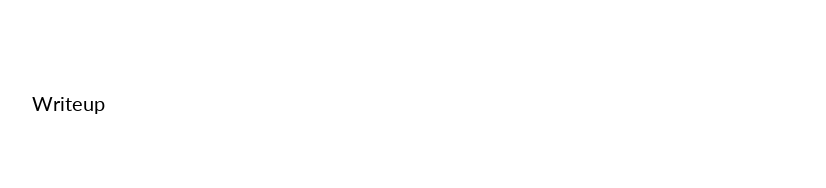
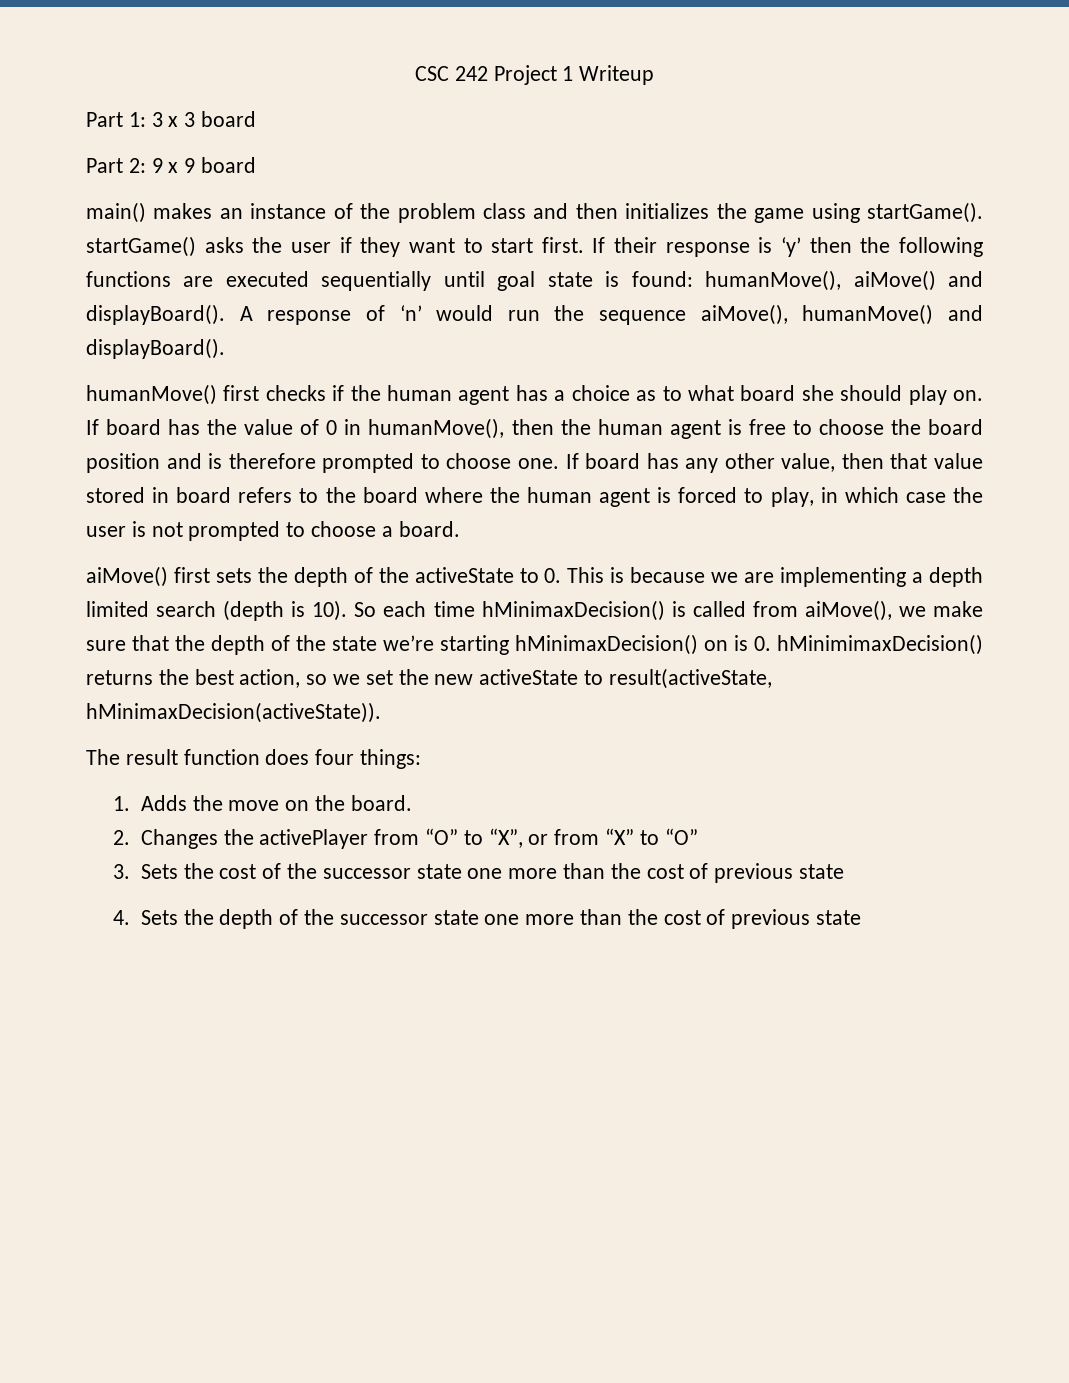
[32,97,105,114] Writeup -> [414,65,655,85] [86,111,257,127] [86,157,257,173] [86,202,984,223] [86,236,983,257] [86,270,984,291] [86,304,983,325] [86,338,225,359] [86,384,983,405] [86,418,983,439] [86,453,983,473] [86,487,983,507] [86,521,460,541] [86,566,984,587] [86,600,983,621] [86,634,983,655] [86,668,772,689] [86,702,381,723] [86,749,422,769] [113,795,412,811] [113,828,698,849] [113,863,845,883] [113,909,862,929] CSC 242 Project 1 Writeup // Part 1: 3 x 3 board // Part 2: 9 x 9 board // main() makes an instance of the problem class and then initializes the game using startGame(). startGame() asks the user if they want to start first. If their response is ‘y’ then the following functions are executed sequentially until goal state is found: humanMove(), aiMove() and displayBoard(). A response of ‘n’ would run the sequence aiMove(), humanMove() and displayBoard(). // humanMove() first checks if the human agent has a choice as to what board she should play on. If board has the value of 0 in humanMove(), then the human agent is free to choose the board position and is therefore prompted to choose one. If board has any other value, then that value stored in board refers to the board where the human agent is forced to play, in which case the user is not prompted to choose a board. // aiMove() first sets the depth of the activeState to 0. This is because we are implementing a depth limited search (depth is 10). So each time hMinimaxDecision() is called from aiMove(), we make sure that the depth of the state we’re starting hMinimaxDecision() on is 0. hMinimimaxDecision() returns the best action, so we set the new activeState to result(activeState, hMinimaxDecision(activeState)). // The result function does four things: // 1. Adds the move on the board. // 2. Changes the activePlayer from “O” to “X”, or from “X” to “O” // 3. Sets the cost of the successor state one more than the cost of previous state // 4. Sets the depth of the successor state one more than the cost of previous state

